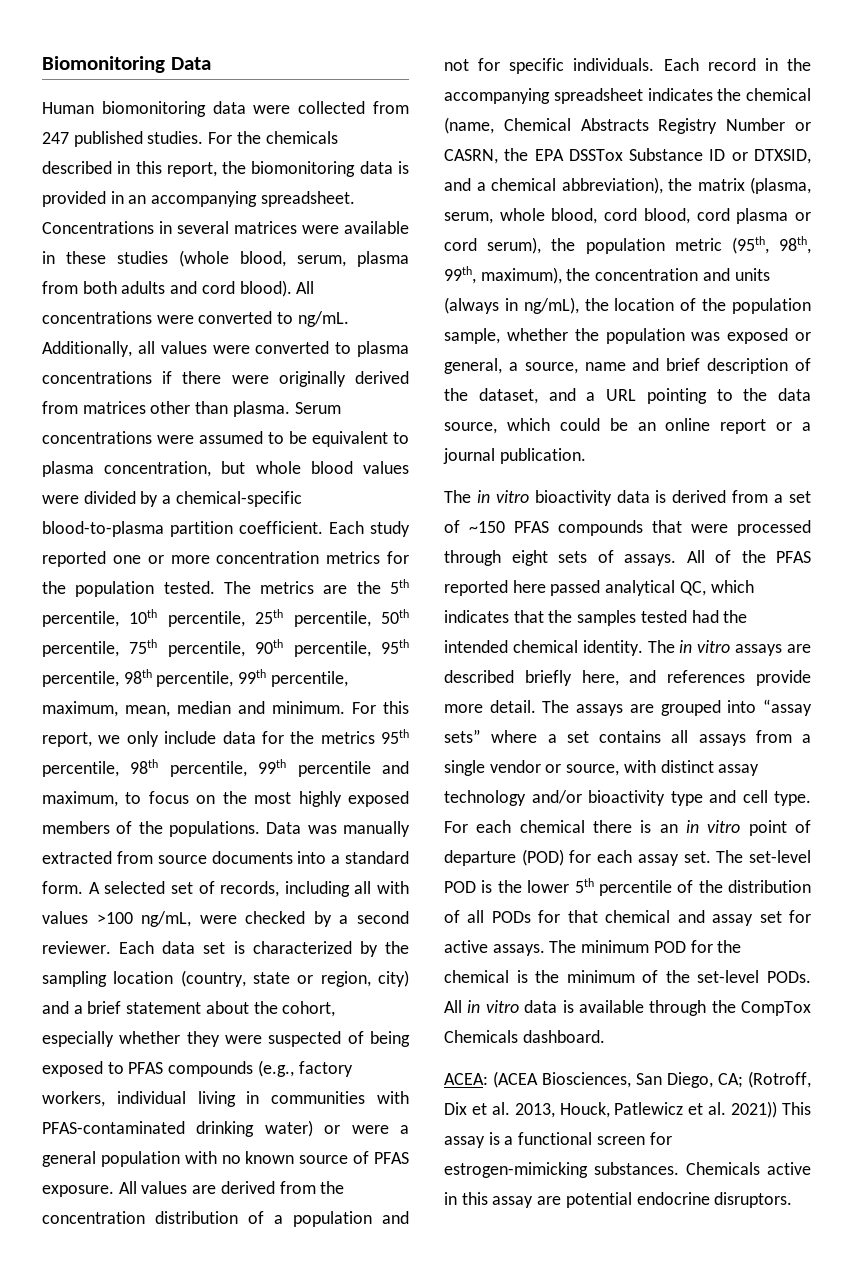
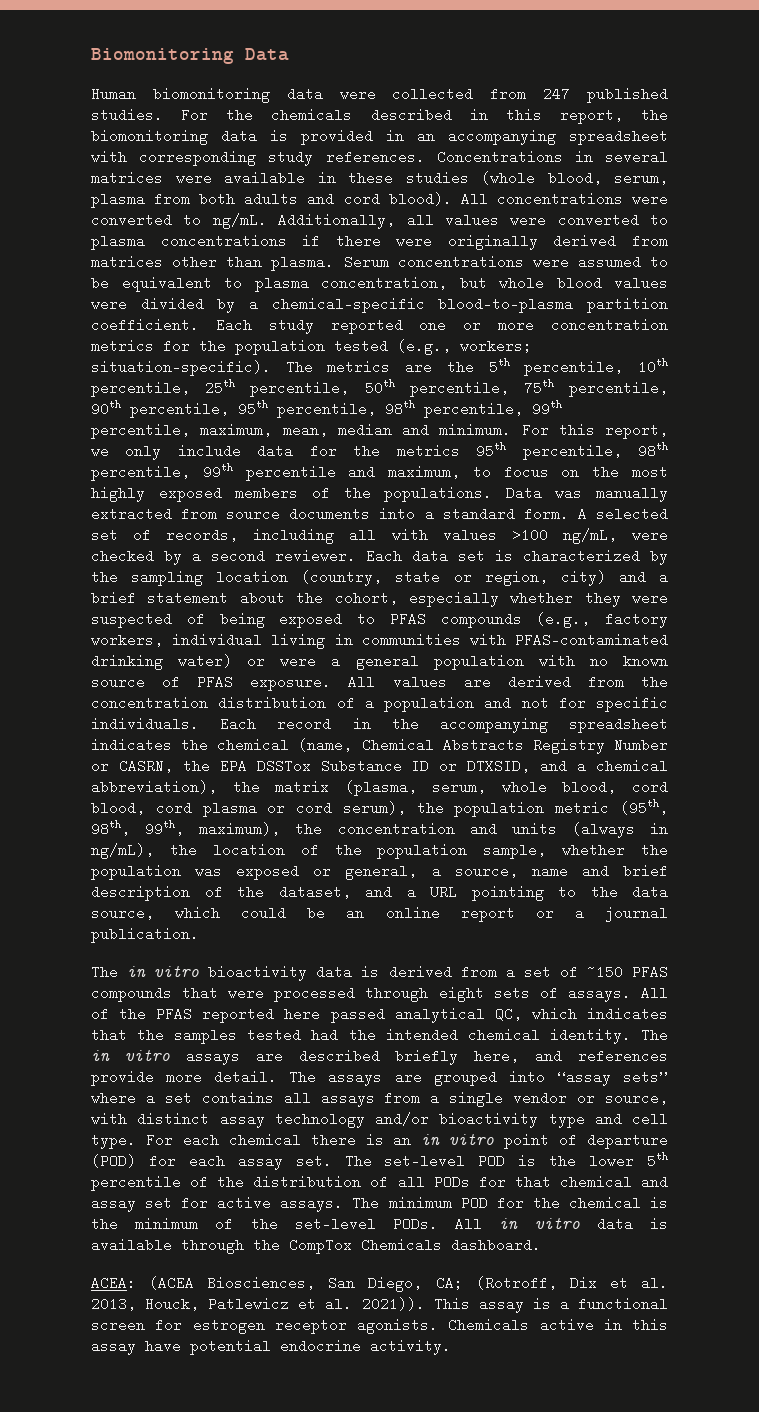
[260,191,355,207] spreadsheet. -> [569,129,668,145] [91,150,425,166] spreadsheet with corresponding study references.
[163,581,215,594] tested. -> [334,339,532,355] [91,360,271,376] tested (e.g., workers; situation-specific).
[731,1101,778,1118] 2021)) -> [361,1297,425,1311] 2021)).
[444,1162,679,1178] estrogen-mimicking substances. -> [192,1318,438,1334] estrogen receptor agonists.
[537,1196,562,1205] are -> [145,1339,181,1353] have
[714,1192,793,1208] disruptors. -> [370,1339,451,1355] activity.

